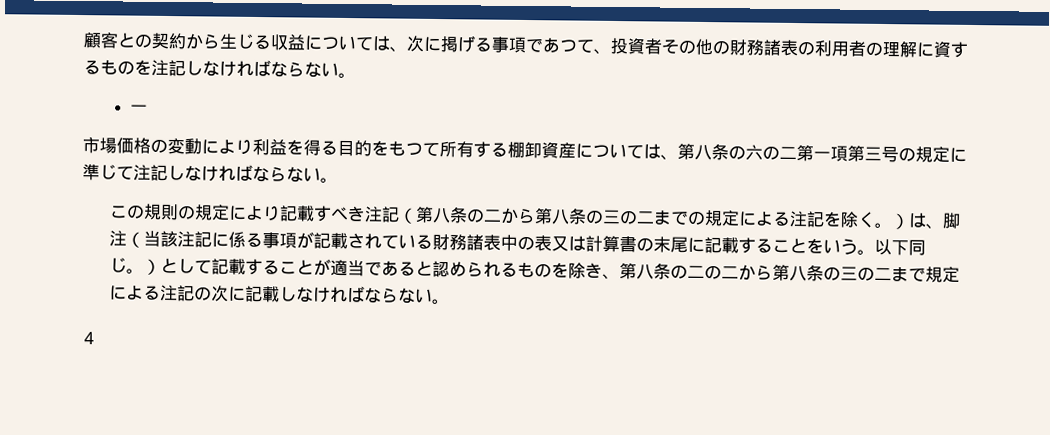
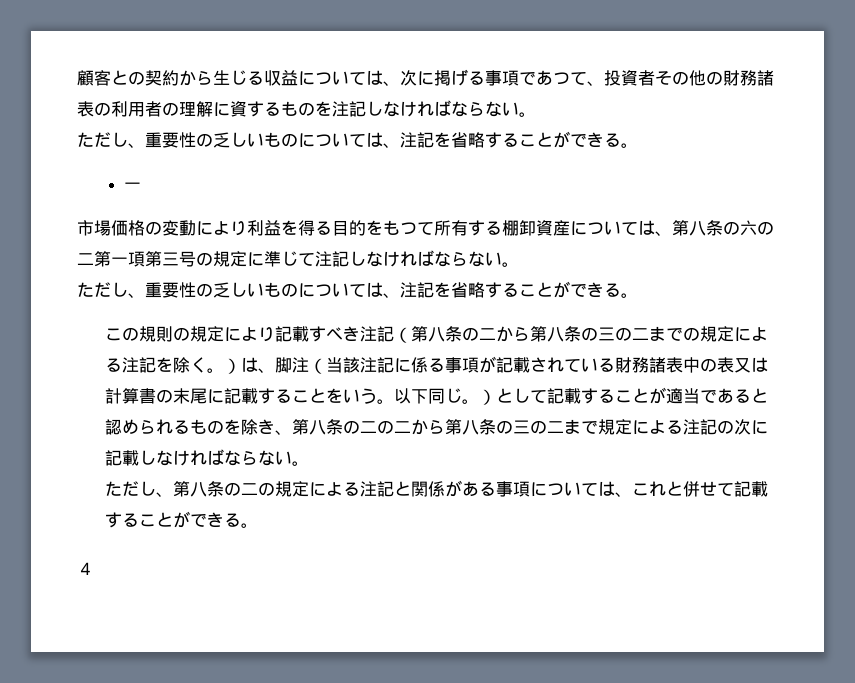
(356, 75) none -> [77,131,638,148] // ただし、重要性の乏しいものについては、注記を省略することができる。
(338, 180) none -> [77,281,638,298] // ただし、重要性の乏しいものについては、注記を省略することができる。
(451, 301) none -> [105,480,769,497] [105,511,259,528] // ただし、第八条の二の規定による注記と関係がある事項については、これと併せて記載することができる。

